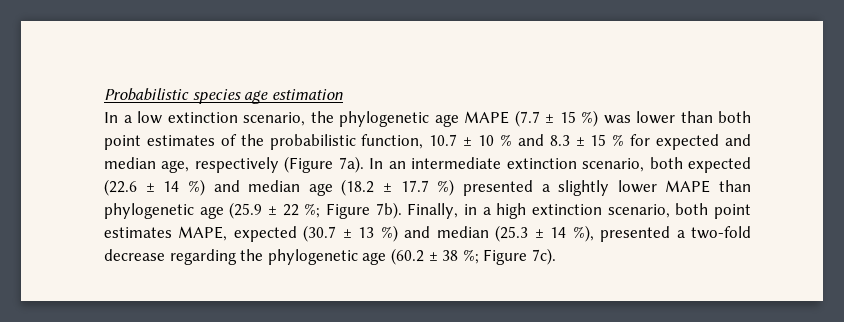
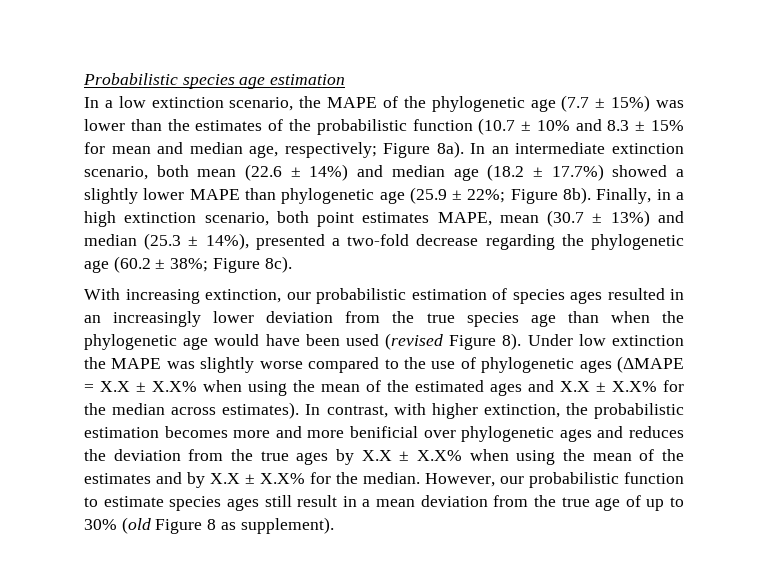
[339,111,509,127] phylogenetic age MAPE -> [327,96,556,112] MAPE of the phylogenetic age
[559,110,598,127] 15 %) -> [611,95,651,112] 15%)
[718,111,751,123] [104,135,141,150] both point -> [167,119,190,131] the
[361,134,751,150] [104,156,364,173] function, 10.7 ± 10 % and 8.3 ± 15 % for expected and median age, respectively (Figure 7a). -> [412,118,685,135] [84,141,464,158] function (10.7 ± 10% and 8.3 ± 15% for mean and median age, respectively; Figure 8a).
[688,157,751,173] expected -> [197,169,237,177] mean
[163,179,205,196] 14 %) -> [309,164,349,181] 14%)
[400,179,533,196] 17.7 %) presented -> [551,164,668,181] 17.7%) showed
[282,202,402,219] 22 %; Figure 7b). -> [467,187,592,204] 22%; Figure 8b).
[233,226,297,242] expected -> [499,215,539,223] mean
[358,225,398,242] 13 %) -> [610,210,650,227] 13%)
[550,225,594,242] 14 %), -> [205,233,249,250] 14%),
[442,248,556,265] 38 %; Figure 7c). -> [170,256,292,273] [84,288,684,304] [84,311,684,327] [84,333,684,350] [84,356,684,373] [84,380,684,396] [84,402,685,419] [84,426,685,442] [84,449,684,465] [84,472,684,488] [84,495,684,511] [84,517,334,534] 38%; Figure 8c). // With increasing extinction, our probabilistic estimation of species ages resulted in an increasingly lower deviation from the true species age than when the phylogenetic age would have been used (revised Figure 8). Under low extinction the MAPE was slightly worse compared to the use of phylogenetic ages (ΔMAPE = X.X ± X.X% when using the mean of the estimated ages and X.X ± X.X% for the median across estimates). In contrast, with higher extinction, the probabilistic estimation becomes more and more benificial over phylogenetic ages and reduces the deviation from the true ages by X.X ± X.X% when using the mean of the estimates and by X.X ± X.X% for the median. However, our probabilistic function to estimate species ages still result in a mean deviation from the true age of up to 30% (old Figure 8 as supplement).

